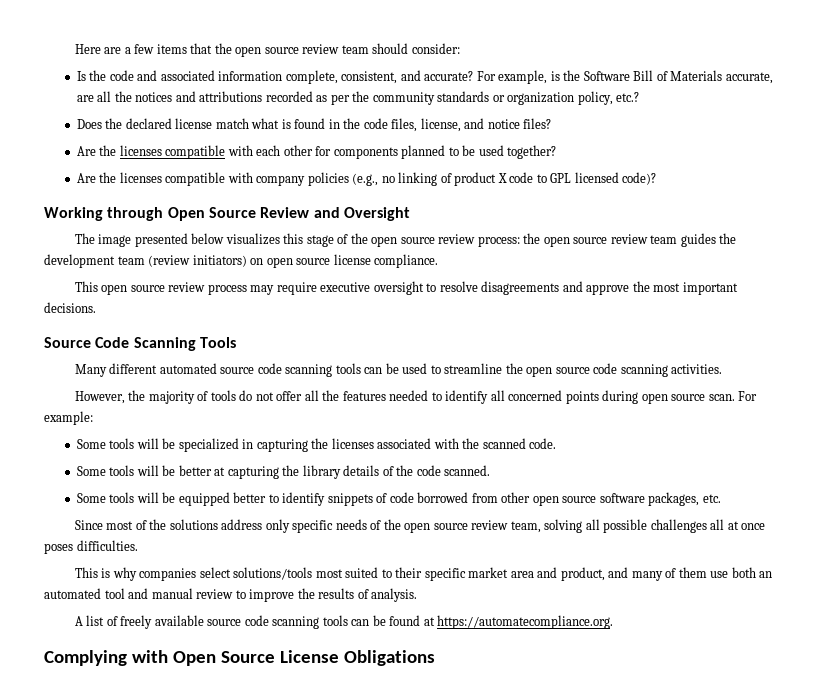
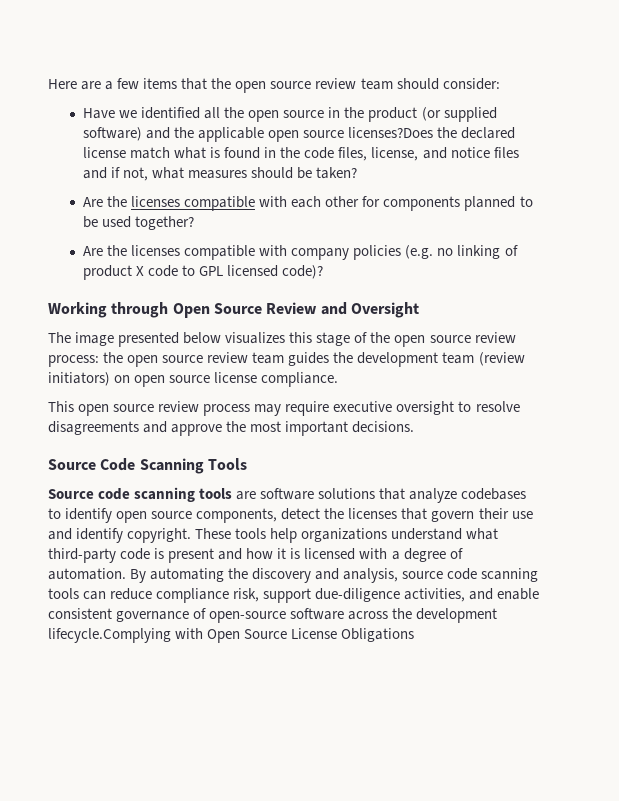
[76,70,773,84] [76,91,640,105] [76,119,102,129] Is the code and associated information complete, consistent, and accurate? For example, is the Software Bill of Materials accurate, are all the notices and attributions recorded as per the community standards or organization policy, etc.? // Does -> [83,107,497,122] [83,127,434,142] Have we identified all the open source in the product (or supplied software) and the applicable open source licenses?Does
[523,118,552,129] files? -> [493,147,519,158] [83,167,358,181] files and if not, what measures should be taken?
[352,173,379,186] (e.g., -> [405,245,434,259] (e.g.
[74,363,723,377] [74,390,758,404] [44,411,93,425] [76,438,557,452] [76,465,491,479] [76,492,721,506] [74,519,766,533] [44,540,138,554] [74,567,773,581] [44,588,418,602] [74,615,614,629] [44,650,127,666] Many different automated source code scanning tools can be used to streamline the open source code scanning activities. // However, the majority of tools do not offer all the features needed to identify all concerned points during open source scan. For example: // Some tools will be specialized in capturing the licenses associated with the scanned code. // Some tools will be better at capturing the library details of the code scanned. // Some tools will be equipped better to identify snippets of code borrowed from other open source software packages, etc. // Since most of the solutions address only specific needs of the open source review team, solving all possible challenges all at once poses difficulties. // This is why companies select solutions/tools most suited to their specific market area and product, and many of them use both an automated tool and manual review to improve the results of analysis. // A list of freely available source code scanning tools can be found at https://automatecompliance.org. // Complying -> [48,487,527,503] [48,508,533,523] [48,528,499,543] [48,548,463,563] [48,568,539,583] [48,588,540,603] [48,608,498,623] [48,628,171,643] Source code scanning tools are software solutions that analyze codebases to identify open source components, detect the licenses that govern their use and identify copyright. These tools help organizations understand what third-party code is present and how it is licensed with a degree of automation. By automating the discovery and analysis, source code scanning tools can reduce compliance risk, support due-diligence activities, and enable consistent governance of open-source software across the development lifecycle.Complying

